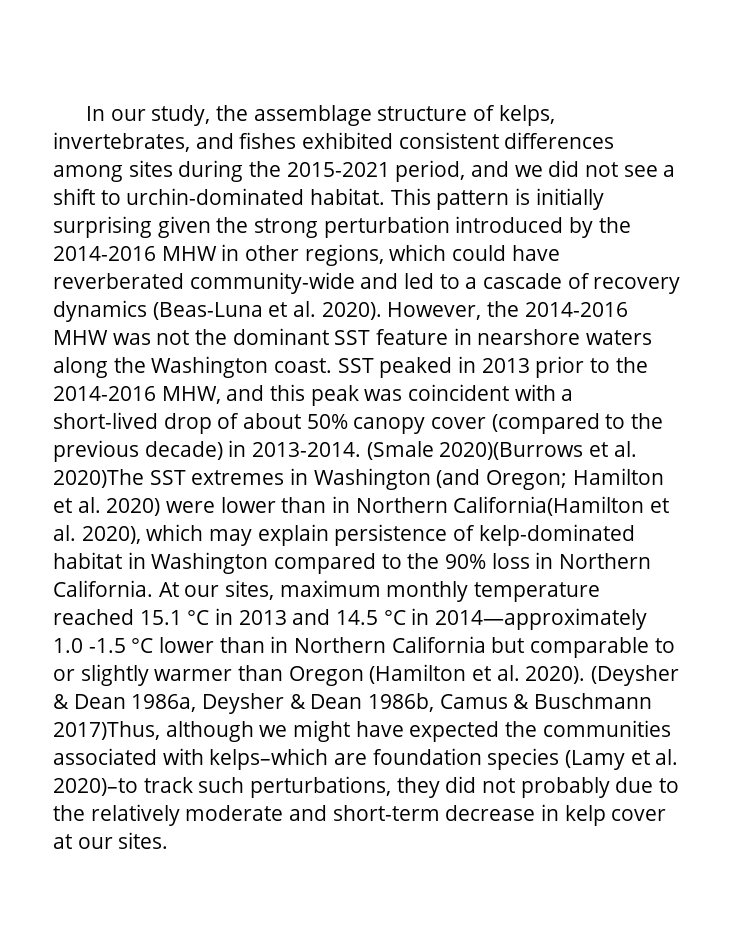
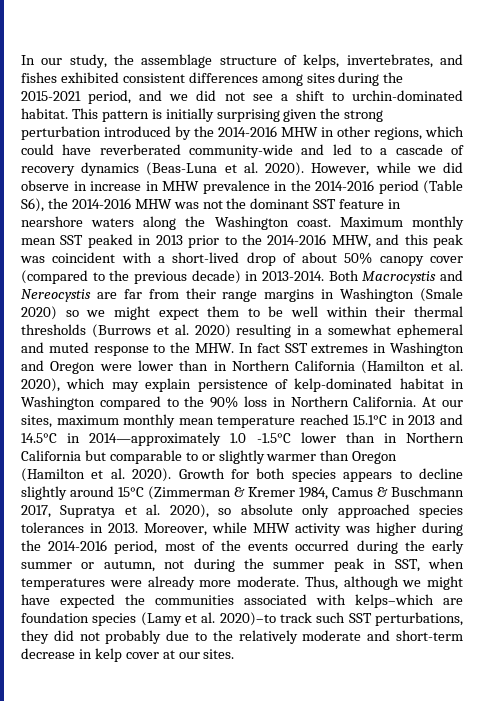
(482, 311) none -> [375,162,464,173] [21,180,463,194] [21,198,44,212] while we did observe in increase in MHW prevalence in the 2014-2016 period (Table S6),
(333, 365) none -> [339,216,464,230] [21,238,56,245] Maximum monthly mean
[366,441,637,460] [53,468,664,490] [53,497,161,516] (Smale 2020)(Burrows et al. 2020)The SST extremes in Washington (and Oregon; Hamilton et al. 2020) -> [328,270,464,284] [21,288,464,302] [21,306,463,320] [21,324,464,338] [21,342,464,356] [21,360,96,374] Both Macrocystis and Nereocystis are far from their range margins in Washington (Smale 2020) so we might expect them to be well within their thermal thresholds (Burrows et al. 2020) resulting in a somewhat ephemeral and muted response to the MHW. In fact SST extremes in Washington and Oregon
[453,496,645,516] California(Hamilton -> [295,360,426,374] California (Hamilton
(469, 591) none -> [178,418,214,425] mean
[139,610,210,625] 15.1 °C -> [353,415,388,425] 15.1°C
[336,610,406,625] 14.5 °C -> [21,433,57,443] 14.5°C
[88,638,154,653] -1.5 °C -> [256,433,291,443] -1.5°C
[591,665,680,686] [53,693,653,714] [53,721,160,740] (Deysher & Dean 1986a, Deysher & Dean 1986b, Camus & Buschmann 2017)Thus, -> [178,468,463,482] [21,486,464,500] [21,504,464,518] [21,522,463,536] [21,540,464,554] [21,558,464,572] [21,576,338,590] Growth for both species appears to decline slightly around 15°C (Zimmerman & Kremer 1984, Camus & Buschmann 2017, Supratya et al. 2020), so absolute only approached species tolerances in 2013. Moreover, while MHW activity was higher during the 2014-2016 period, most of the events occurred during the early summer or autumn, not during the summer peak in SST, when temperatures were already more moderate. Thus,
(245, 785) none -> [348,613,372,623] SST

